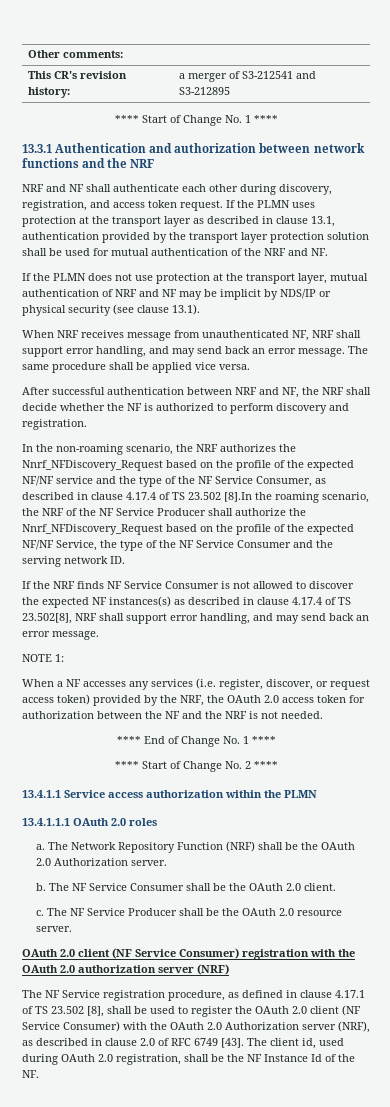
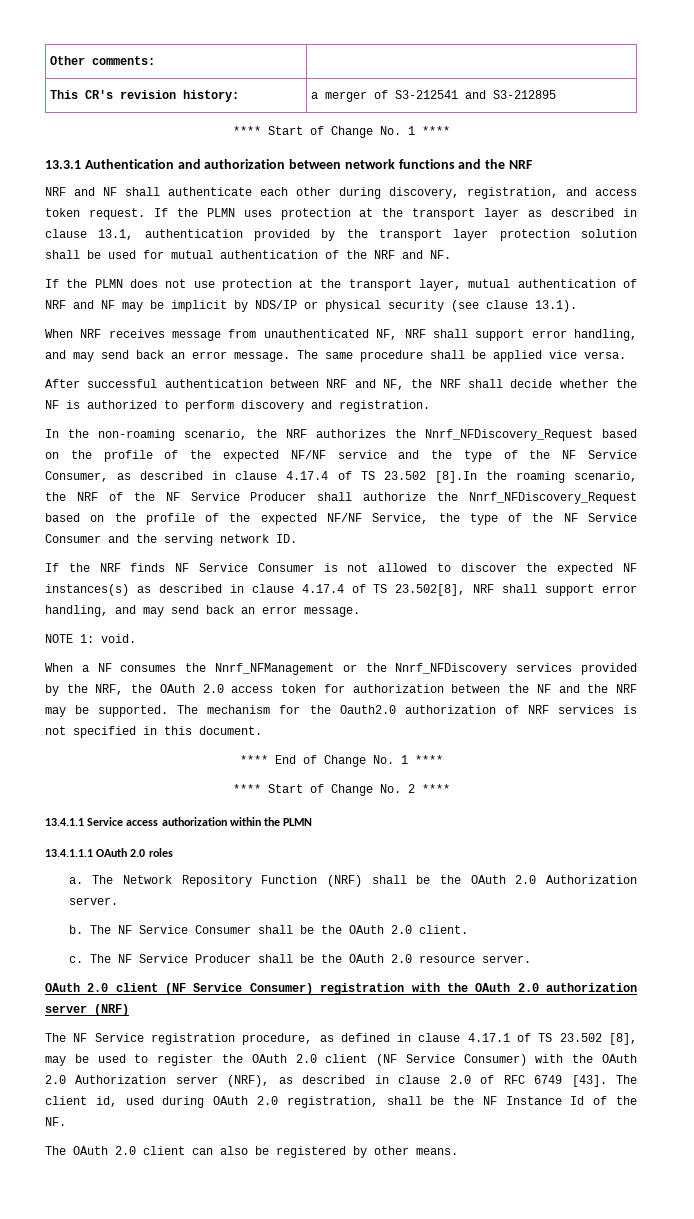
(64, 658) none -> [101,634,136,643] void.
[83,678,370,690] [22,694,90,705] accesses any services (i.e. register, discover, or request access token) -> [120,663,573,675] consumes the Nnrf_NFManagement or the Nnrf_NFDiscovery services
[249,711,323,719] is not needed. -> [45,705,637,717] [45,726,262,738] may be supported. The mechanism for the Oauth2.0 authorization of NRF services is not specified in this document.
[107,1006,132,1014] shall -> [45,1056,66,1066] may
(39, 1074) none -> [45,1146,458,1158] // The OAuth 2.0 client can also be registered by other means.

